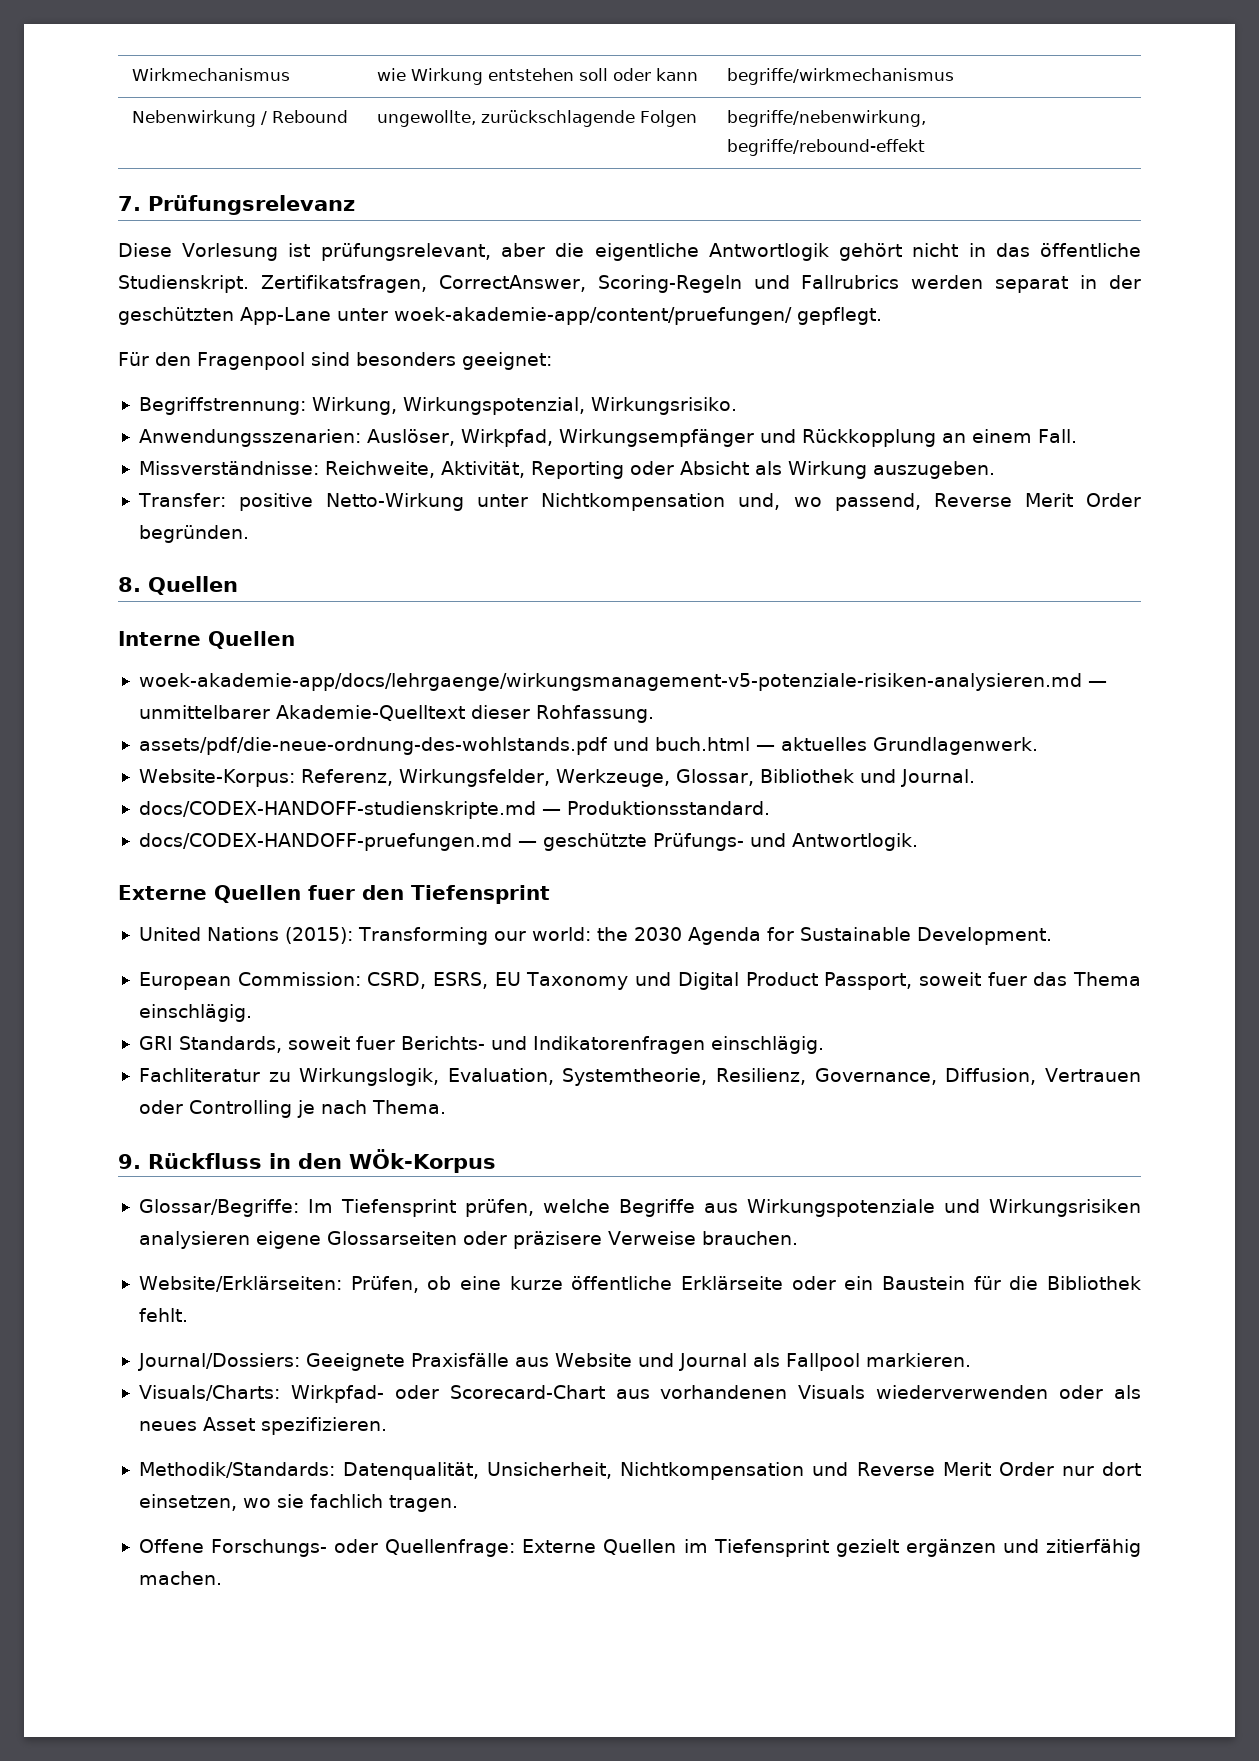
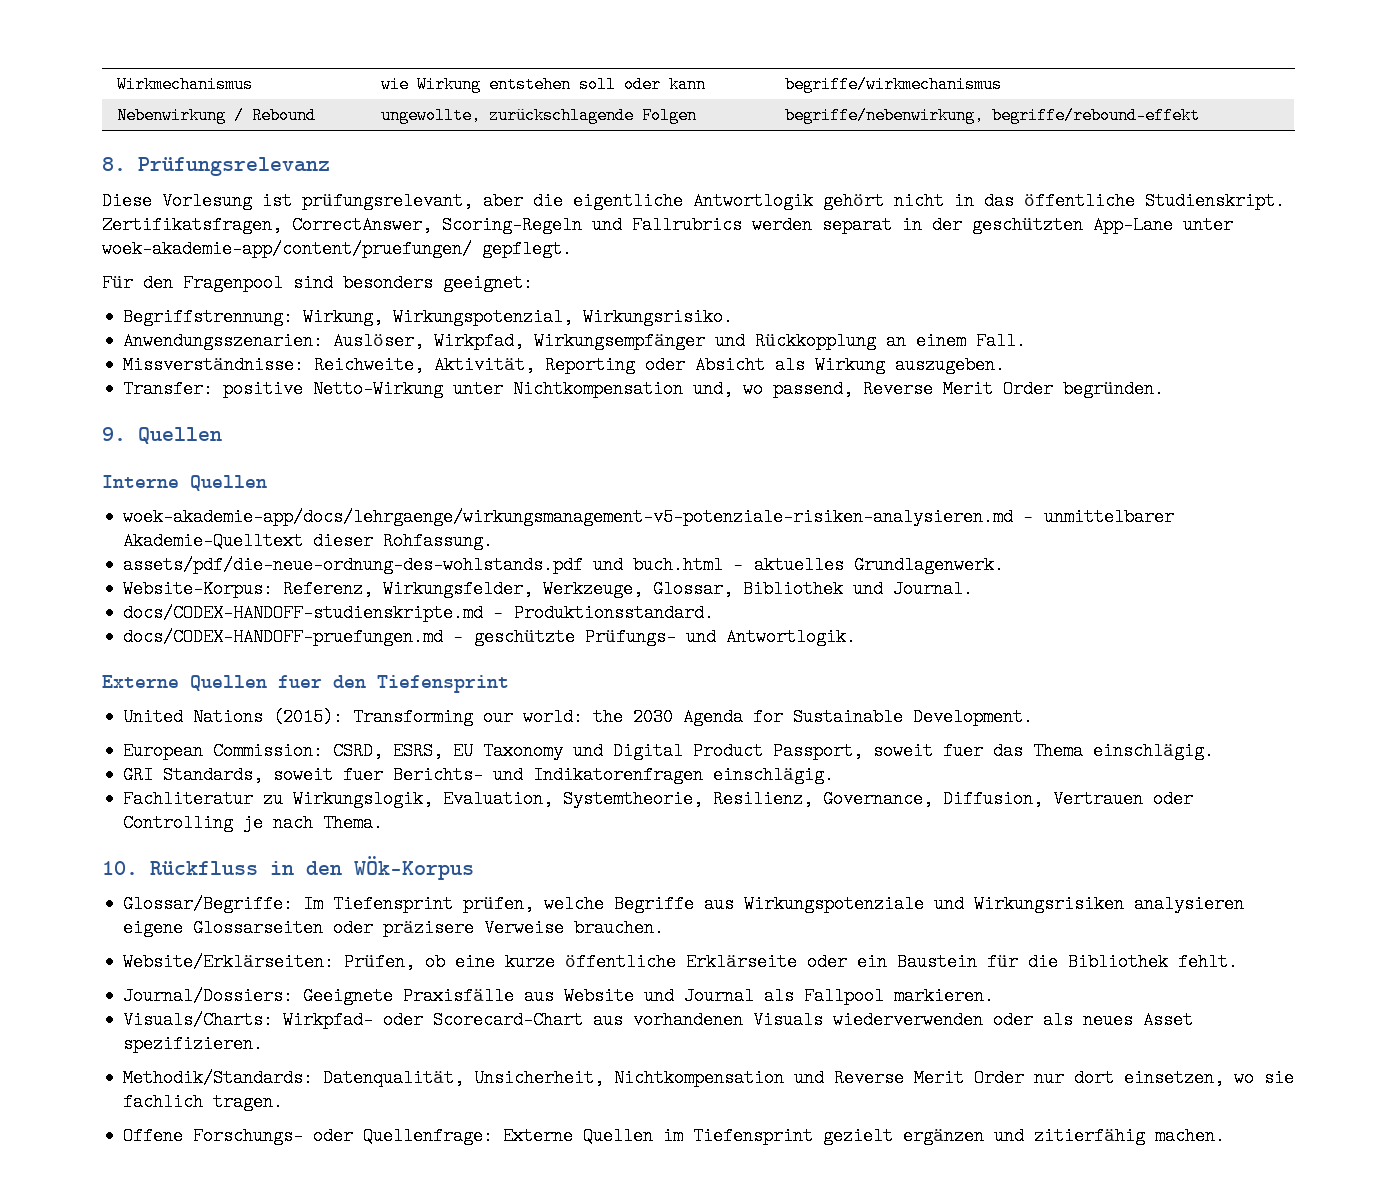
[118,196,141,211] 7. -> [102,157,126,171] 8.
[118,577,141,592] 8. -> [102,427,126,441] 9.
[118,1154,141,1169] 9. -> [102,861,138,875] 10.

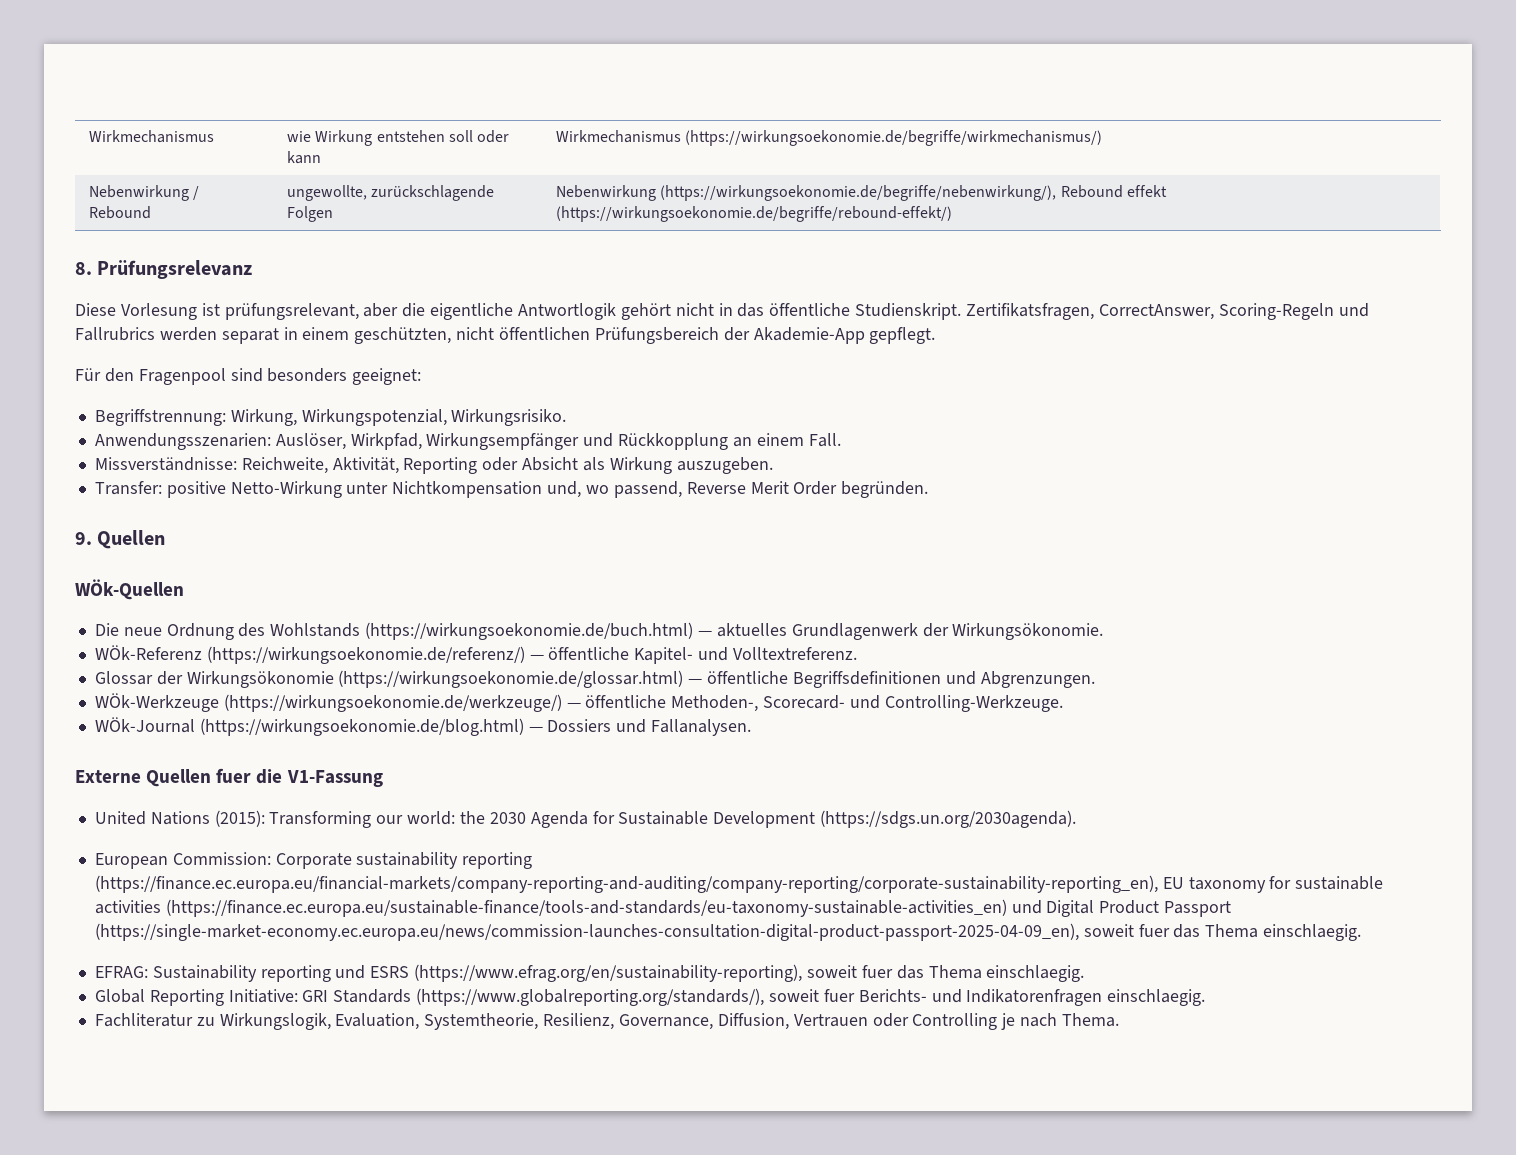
[784,76,1002,93] begriffe/wirkmechanismus -> [556,130,1103,146] Wirkmechanismus (https://wirkungsoekonomie.de/begriffe/wirkmechanismus/)
[784,107,1200,124] begriffe/nebenwirkung, begriffe/rebound-effekt -> [556,185,1168,201] [556,206,953,222] Nebenwirkung (https://wirkungsoekonomie.de/begriffe/nebenwirkung/), Rebound effekt (https://wirkungsoekonomie.de/begriffe/rebound-effekt/)
[932,216,1233,234] [102,240,472,258] der geschützten App-Lane unter woek-akademie-app/content/pruefungen/ -> [302,327,865,344] einem geschützten, nicht öffentlichen Prüfungsbereich der Akademie-App
[102,475,267,491] [123,508,1175,526] [123,532,494,550] [123,556,1005,574] [123,580,974,598] [123,604,715,622] [123,628,857,646] Interne Quellen // woek-akademie-app/docs/lehrgaenge/wirkungsmanagement-v5-potenziale-risiken-analysieren.md — unmittelbarer Akademie-Quelltext dieser Rohfassung. // assets/pdf/die-neue-ordnung-des-wohlstands.pdf und buch.html — aktuelles Grundlagenwerk. // Website-Korpus: Referenz, Wirkungsfelder, Werkzeuge, Glossar, Bibliothek und Journal. // docs/CODEX-HANDOFF-studienskripte.md — Produktionsstandard. // docs/CODEX-HANDOFF-pruefungen.md — geschützte Prüfungs- und Antwortlogik. -> [75,579,184,600] [94,622,1104,640] [94,645,857,664] [94,670,1095,688] [94,693,1063,712] [94,717,752,736] WÖk-Quellen // Die neue Ordnung des Wohlstands (https://wirkungsoekonomie.de/buch.html) — aktuelles Grundlagenwerk der Wirkungsökonomie. // WÖk-Referenz (https://wirkungsoekonomie.de/referenz/) — öffentliche Kapitel- und Volltextreferenz. // Glossar der Wirkungsökonomie (https://wirkungsoekonomie.de/glossar.html) — öffentliche Begriffsdefinitionen und Abgrenzungen. // WÖk-Werkzeuge (https://wirkungsoekonomie.de/werkzeuge/) — öffentliche Methoden-, Scorecard- und Controlling-Werkzeuge. // WÖk-Journal (https://wirkungsoekonomie.de/blog.html) — Dossiers und Fallanalysen.
[333,675,509,693] den Tiefensprint -> [256,769,383,787] die V1-Fassung
[913,708,1034,726] Development. -> [713,810,1077,828] Development (https://sdgs.un.org/2030agenda).
[333,742,564,760] CSRD, ESRS, EU Taxonomy -> [275,852,533,869] [94,875,1384,893] [94,899,1007,917] Corporate sustainability reporting (https://finance.ec.europa.eu/financial-markets/company-reporting-and-auditing/company-reporting/corporate-sustainability-reporting_en), EU taxonomy for sustainable activities (https://finance.ec.europa.eu/sustainable-finance/tools-and-standards/eu-taxonomy-sustainable-activities_en)
[773,742,1215,760] [123,766,264,784] Passport, soweit fuer das Thema einschlägig. // GRI Standards, -> [1164,901,1232,917] [94,923,1362,941] [94,964,1085,982] [94,988,765,1006] Passport (https://single-market-economy.ec.europa.eu/news/commission-launches-consultation-digital-product-passport-2025-04-09_en), soweit fuer das Thema einschlaegig. // EFRAG: Sustainability reporting und ESRS (https://www.efrag.org/en/sustainability-reporting), soweit fuer das Thema einschlaegig. // Global Reporting Initiative: GRI Standards (https://www.globalreporting.org/standards/),
[713,766,835,784] einschlägig. -> [1107,989,1206,1006] einschlaegig.
[102,856,474,880] [123,895,1245,913] [123,919,665,937] [123,953,1239,971] [123,987,995,1005] [123,1011,1194,1029] [123,1035,264,1053] [123,1069,1295,1087] [123,1093,284,1111] [123,1127,1226,1145] // 10. Rückfluss in den WÖk-Korpus // Glossar/Begriffe: Im Tiefensprint prüfen, welche Begriffe aus Wirkungspotenziale und Wirkungsrisiken analysieren eigene Glossarseiten oder präzisere Verweise brauchen. // Website/Erklärseiten: Prüfen, ob eine kurze öffentliche Erklärseite oder ein Baustein für die Bibliothek fehlt. // Journal/Dossiers: Geeignete Praxisfälle aus Website und Journal als Fallpool markieren. // Visuals/Charts: Wirkpfad- oder Scorecard-Chart aus vorhandenen Visuals wiederverwenden oder als neues Asset spezifizieren. // Methodik/Standards: Datenqualität, Unsicherheit, Nichtkompensation und Reverse Merit Order nur dort einsetzen, wo sie fachlich tragen. // Offene Forschungs- oder Quellenfrage: Externe Quellen im Tiefensprint gezielt ergänzen und zitierfähig machen. -> (1119, 1020) none

